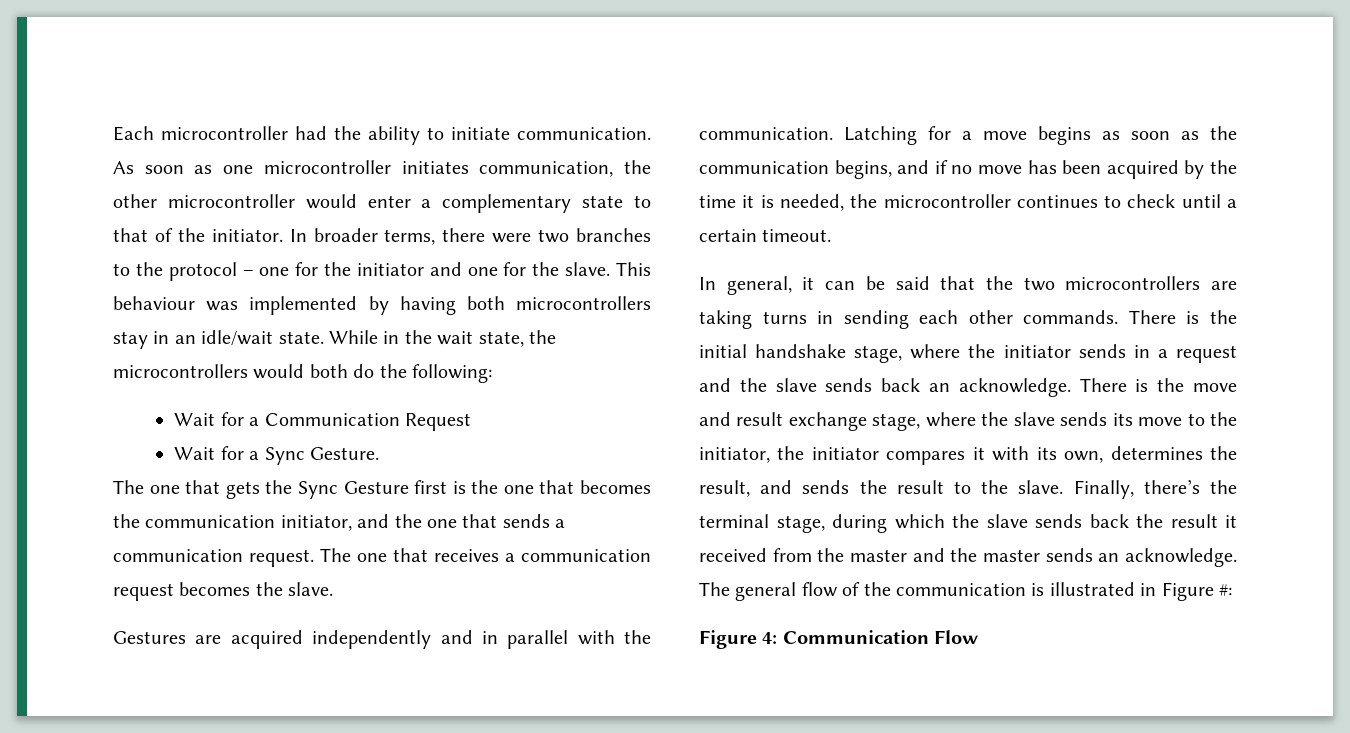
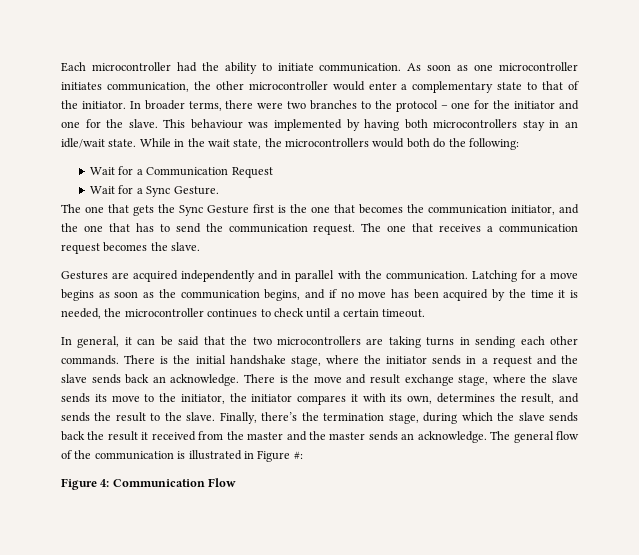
[502,514,566,528] sends a -> [135,223,223,233] has to send the
[699,514,769,528] terminal -> [323,413,385,421] termination

